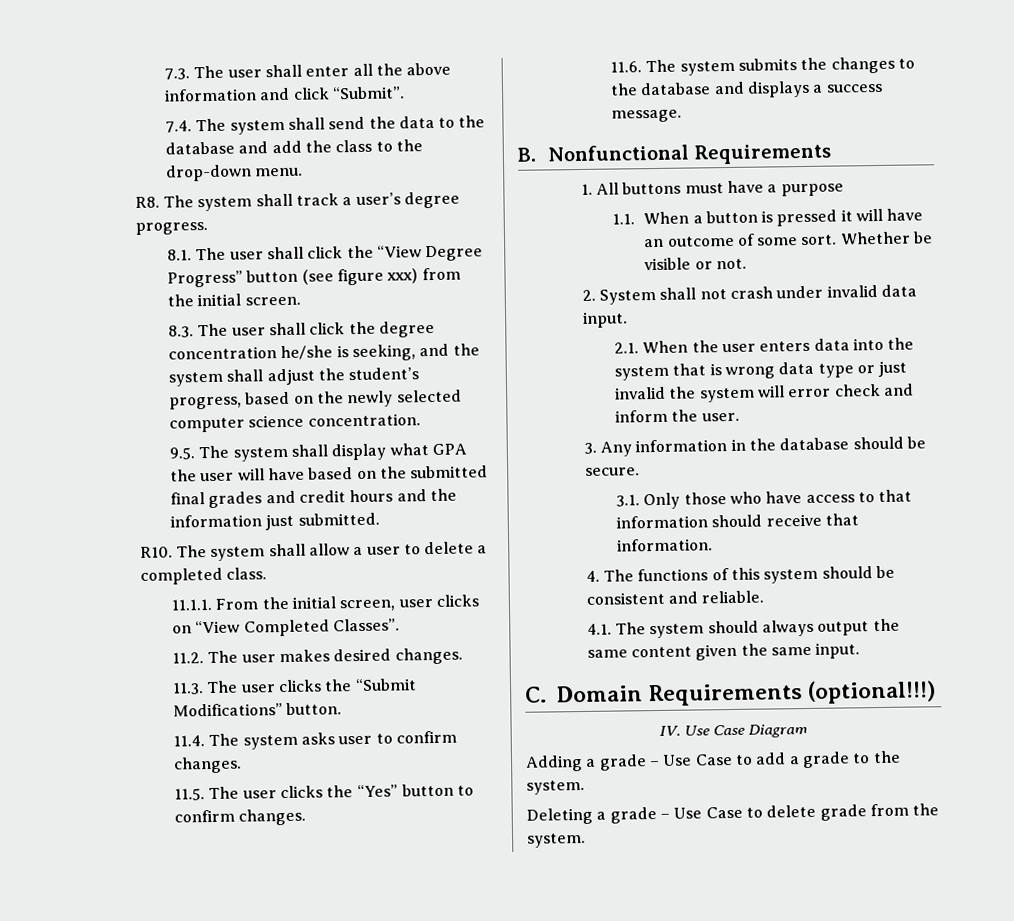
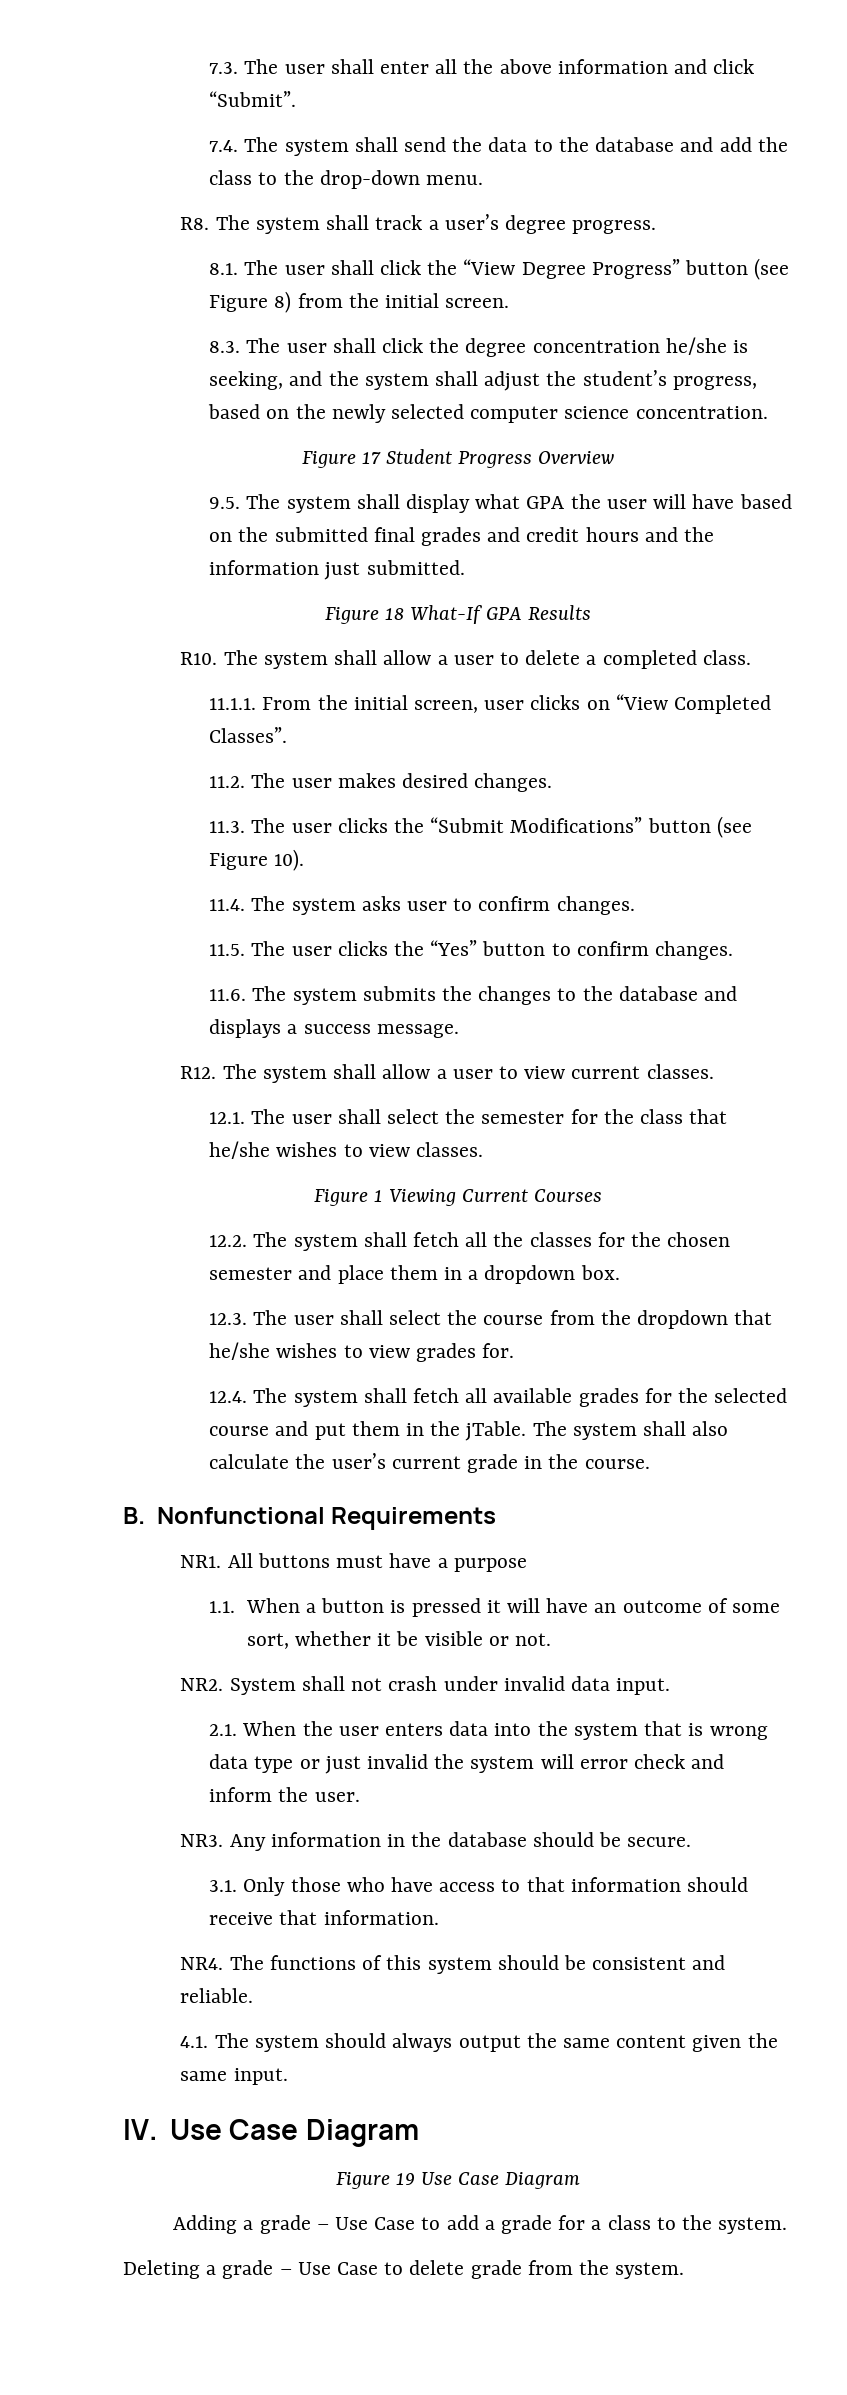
[336,268,419,286] figure xxx) -> [209,291,292,313] Figure 8)
(421, 420) none -> [301,449,615,468] // Figure 17 Student Progress Overview
(380, 519) none -> [324,605,592,624] // Figure 18 What-If GPA Results
[286,702,343,715] button. -> [647,816,752,838] [209,849,305,871] button (see Figure 10).
(682, 116) none -> [180,1064,714,1083] [209,1109,728,1124] [209,1141,484,1159] [313,1189,603,1206] [209,1232,731,1251] [209,1265,620,1284] [209,1310,773,1329] [209,1342,515,1362] [209,1388,788,1407] [209,1421,729,1441] [209,1453,650,1473] // R12. The system shall allow a user to view current classes. // 12.1. The user shall select the semester for the class that he/she wishes to view classes. // Figure 1 Viewing Current Courses // 12.2. The system shall fetch all the classes for the chosen semester and place them in a dropdown box. // 12.3. The user shall select the course from the dropdown that he/she wishes to view grades for. // 12.4. The system shall fetch all available grades for the selected course and put them in the jTable. The system shall also calculate the user’s current grade in the course.
[580,183,593,195] 1. -> [180,1555,222,1568] NR1.
[800,231,911,246] sort. Whether -> [246,1631,392,1649] sort, whether it
[581,289,596,301] 2. -> [180,1678,224,1691] NR2.
[583,442,597,454] 3. -> [180,1834,224,1847] NR3.
[585,570,600,582] 4. -> [180,1957,224,1970] NR4.
[525,679,937,707] [658,725,681,736] C. Domain Requirements (optional!!!) // IV. -> [123,2119,419,2147] [335,2172,415,2189] IV. Use Case Diagram // Figure 19
(850, 760) none -> [558,2215,651,2230] for a class

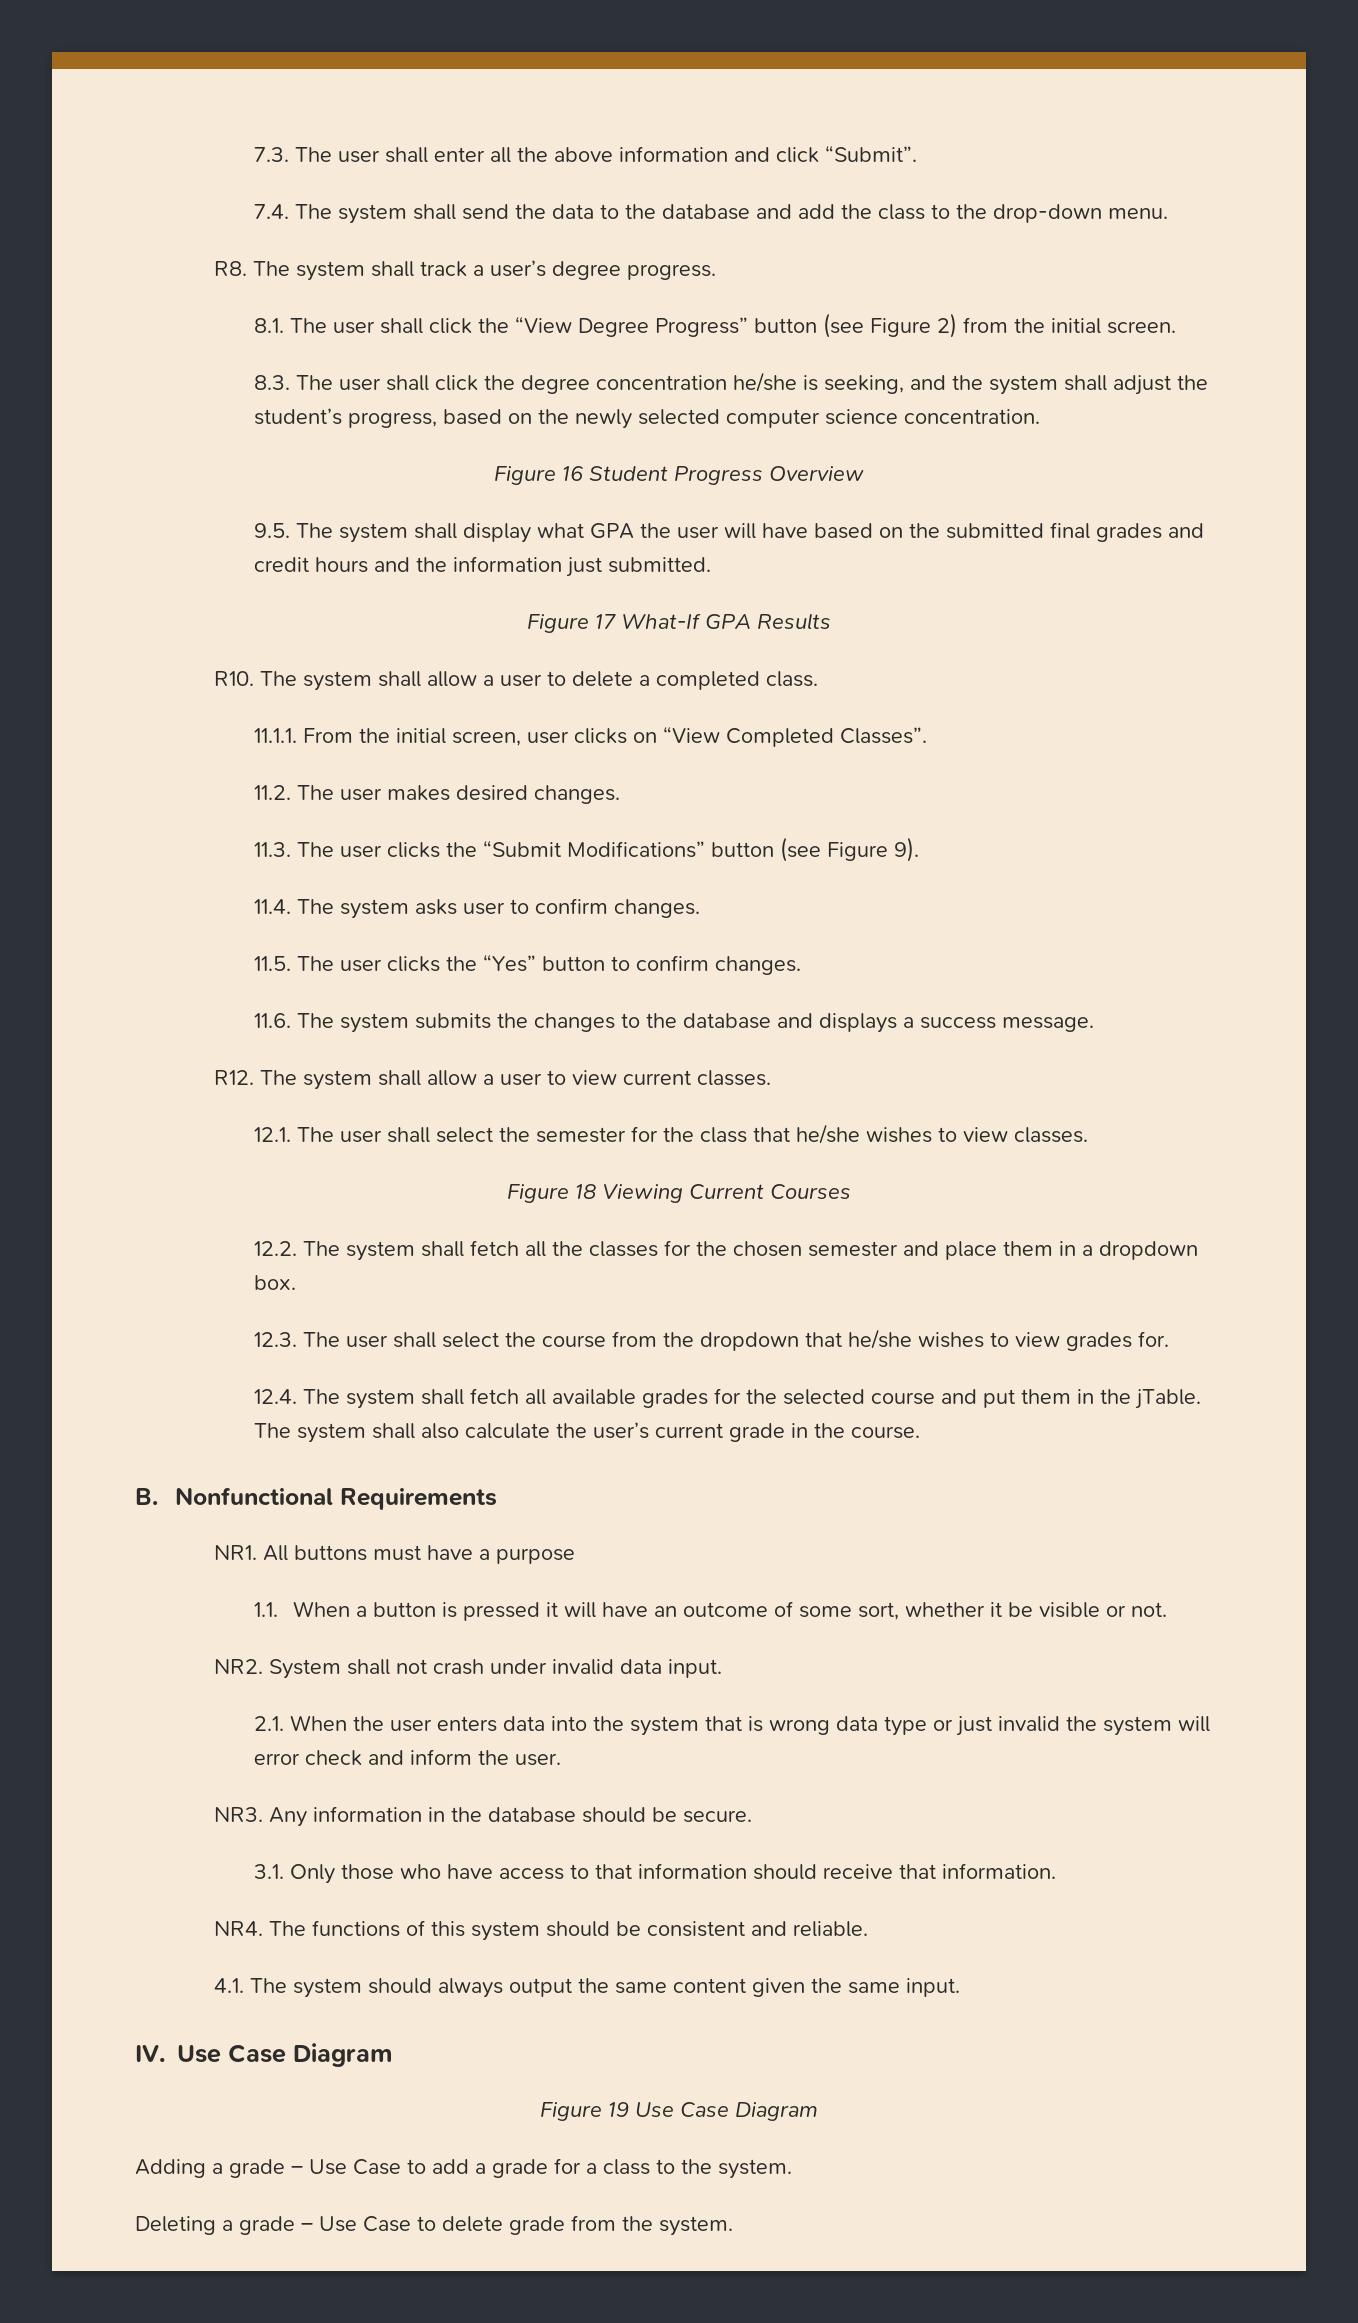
[274,291,292,313] 8) -> [936,313,957,338] 2)
[361,451,381,464] 17 -> [562,466,584,481] 16
[384,608,404,620] 18 -> [595,614,616,629] 17
[274,849,305,871] 10). -> [893,837,919,862] 9).
[373,1190,383,1202] 1 -> [575,1184,596,1199] 18

